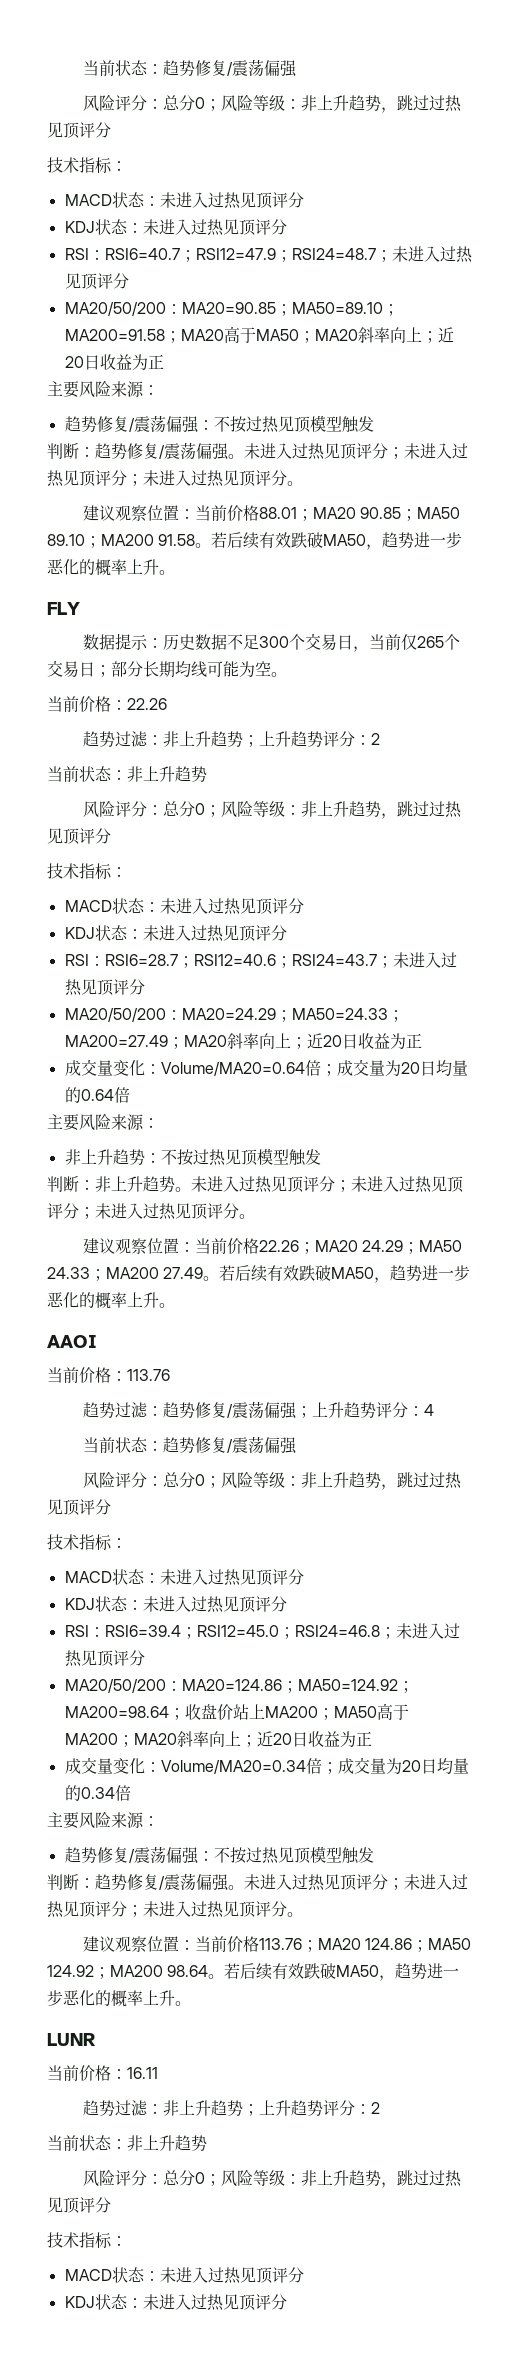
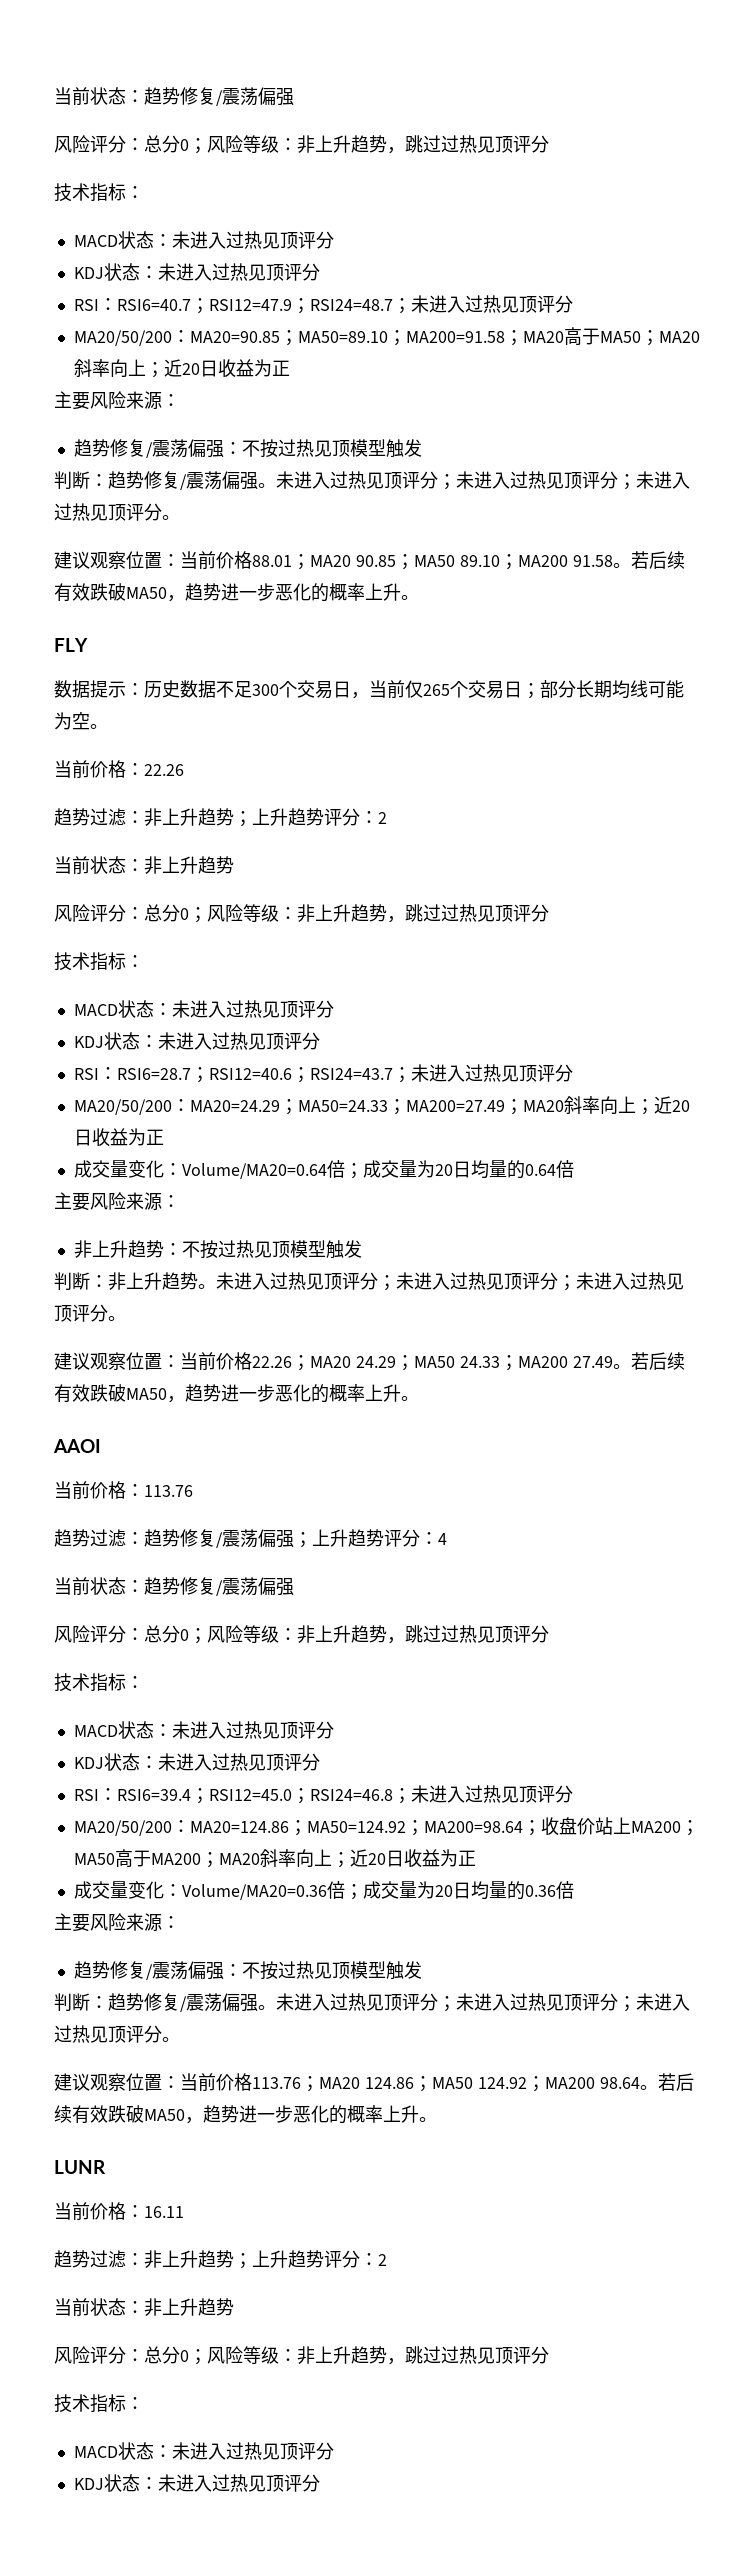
[160,1757,469,1775] [64,1785,115,1801] Volume/MA20=0.34倍；成交量为20日均量的0.34 -> [181,1881,556,1900] Volume/MA20=0.36倍；成交量为20日均量的0.36

